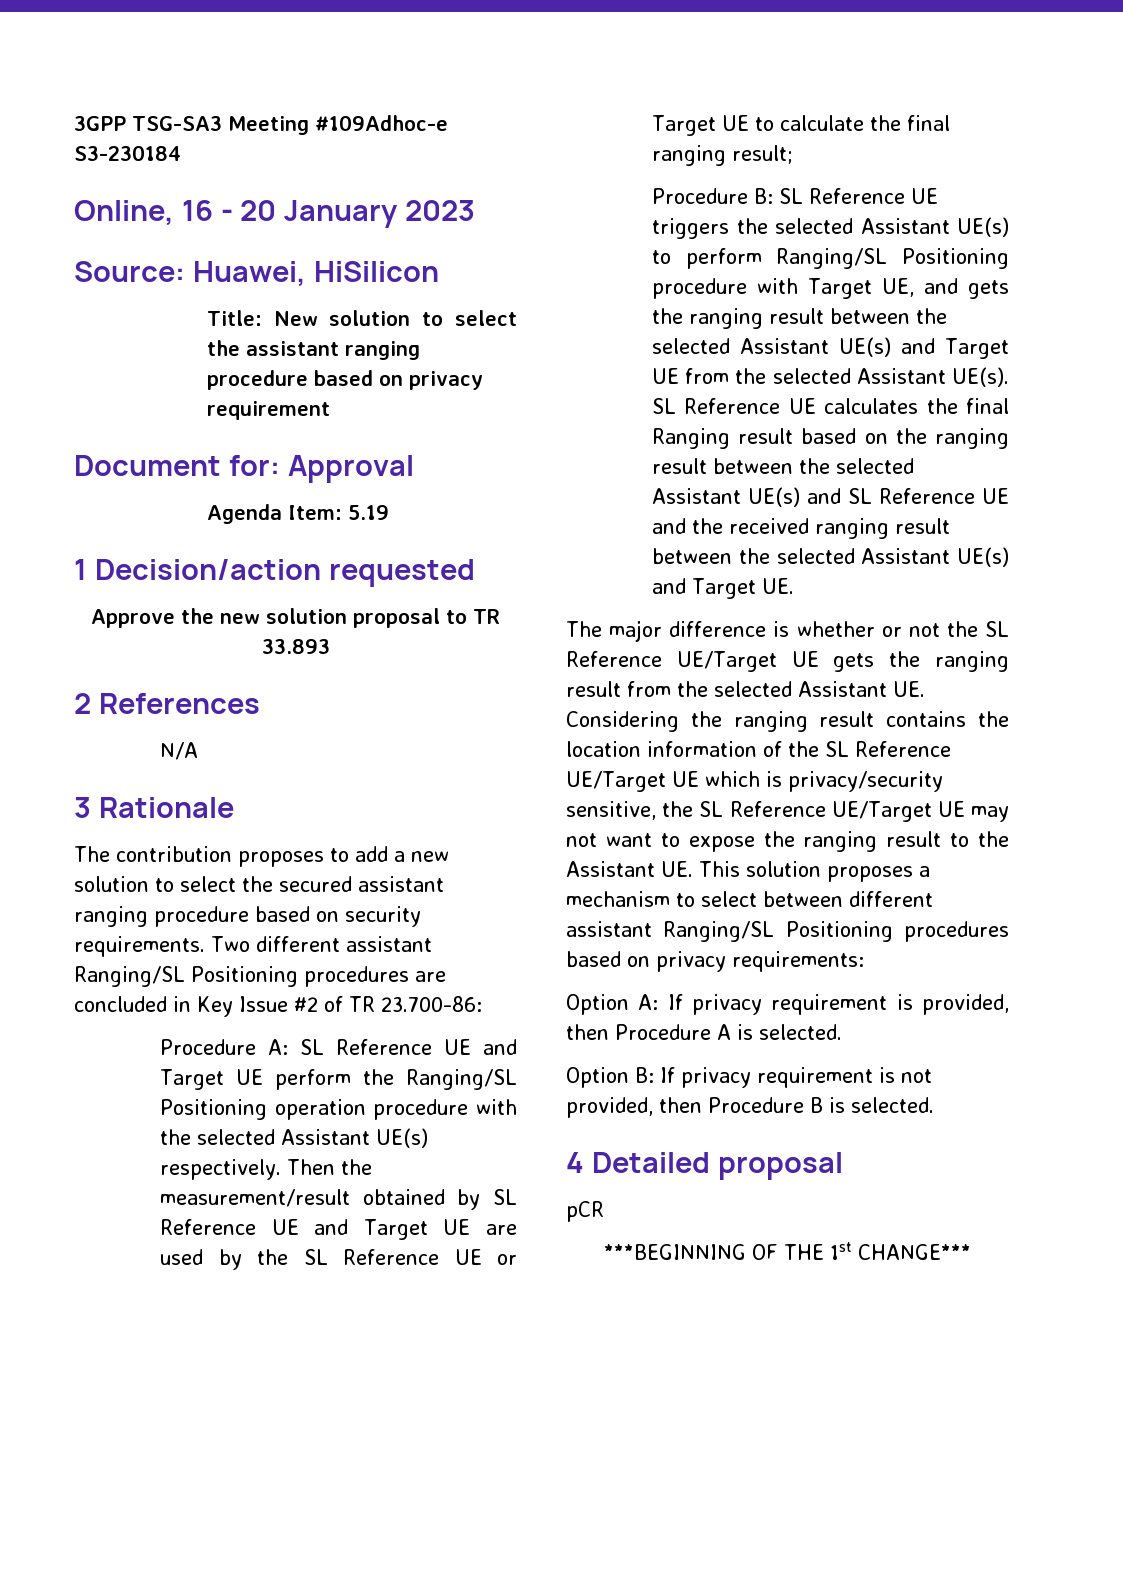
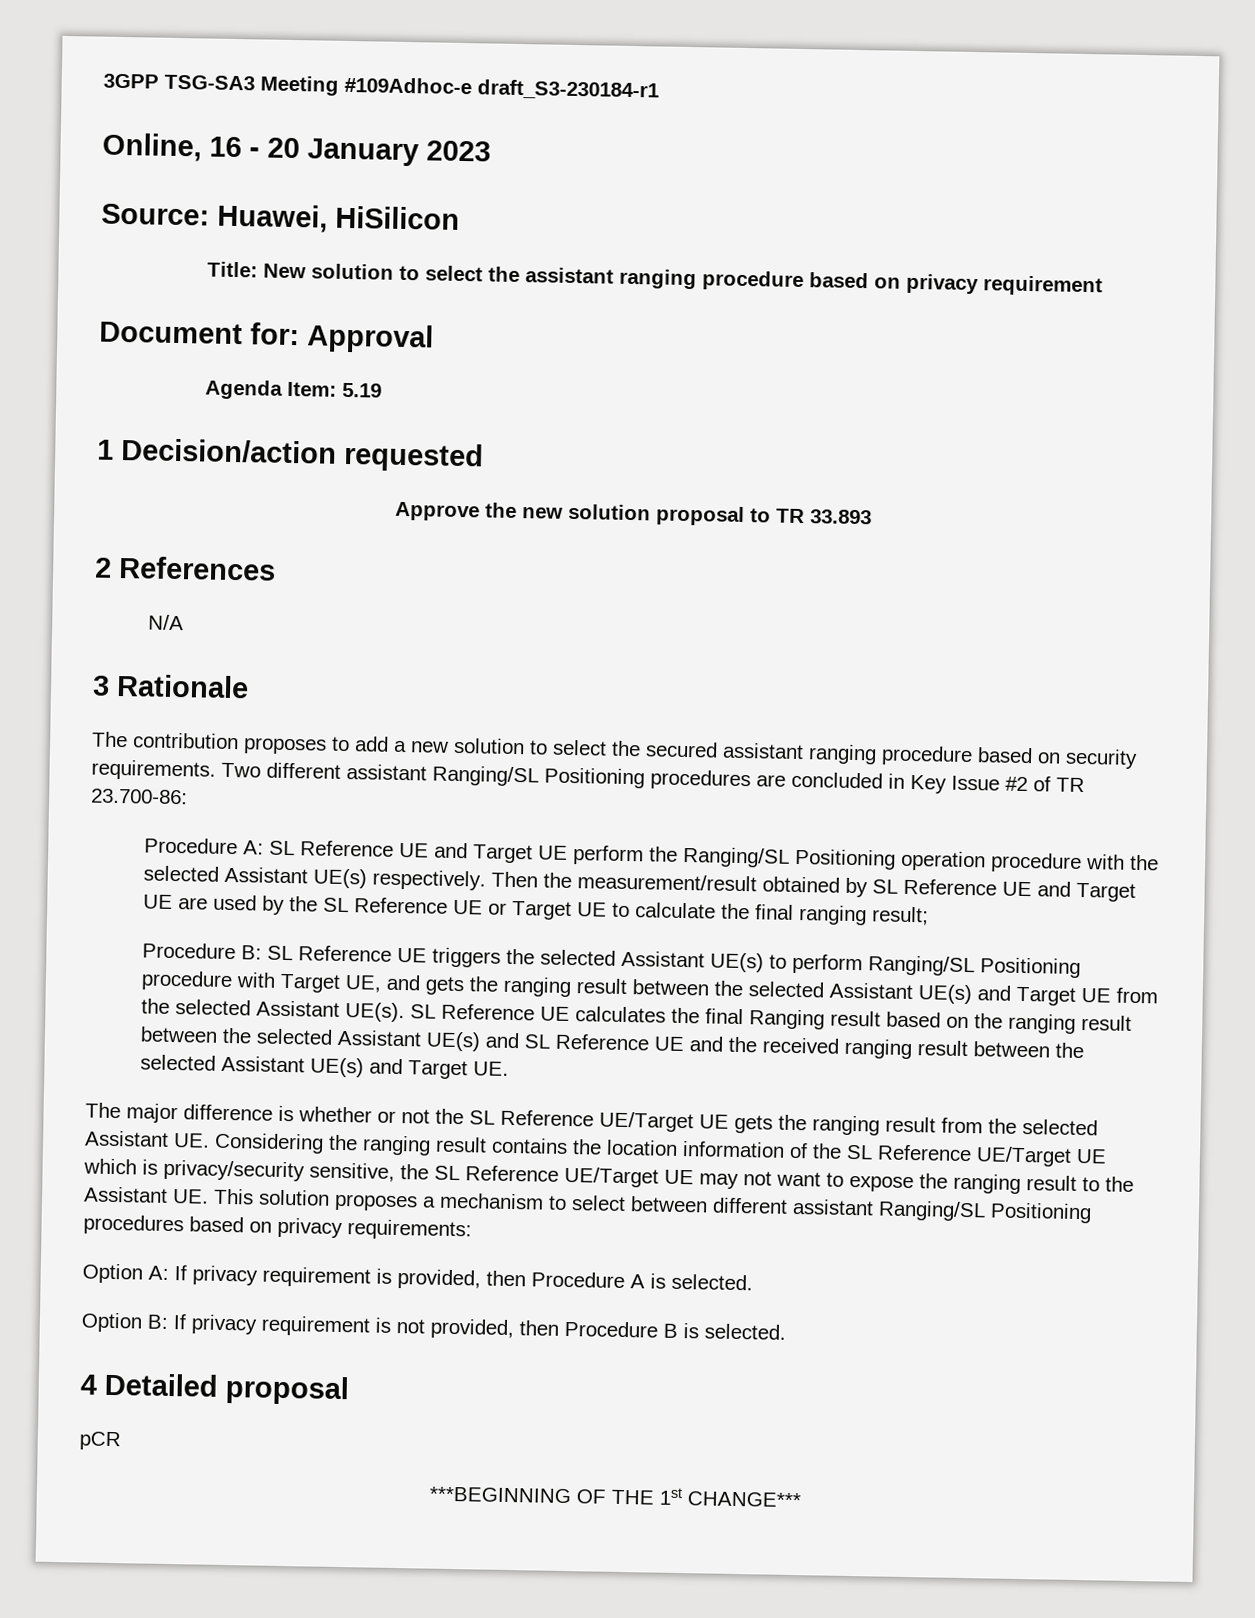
[74,145,181,161] S3-230184 -> [477,79,659,101] draft_S3-230184-r1

